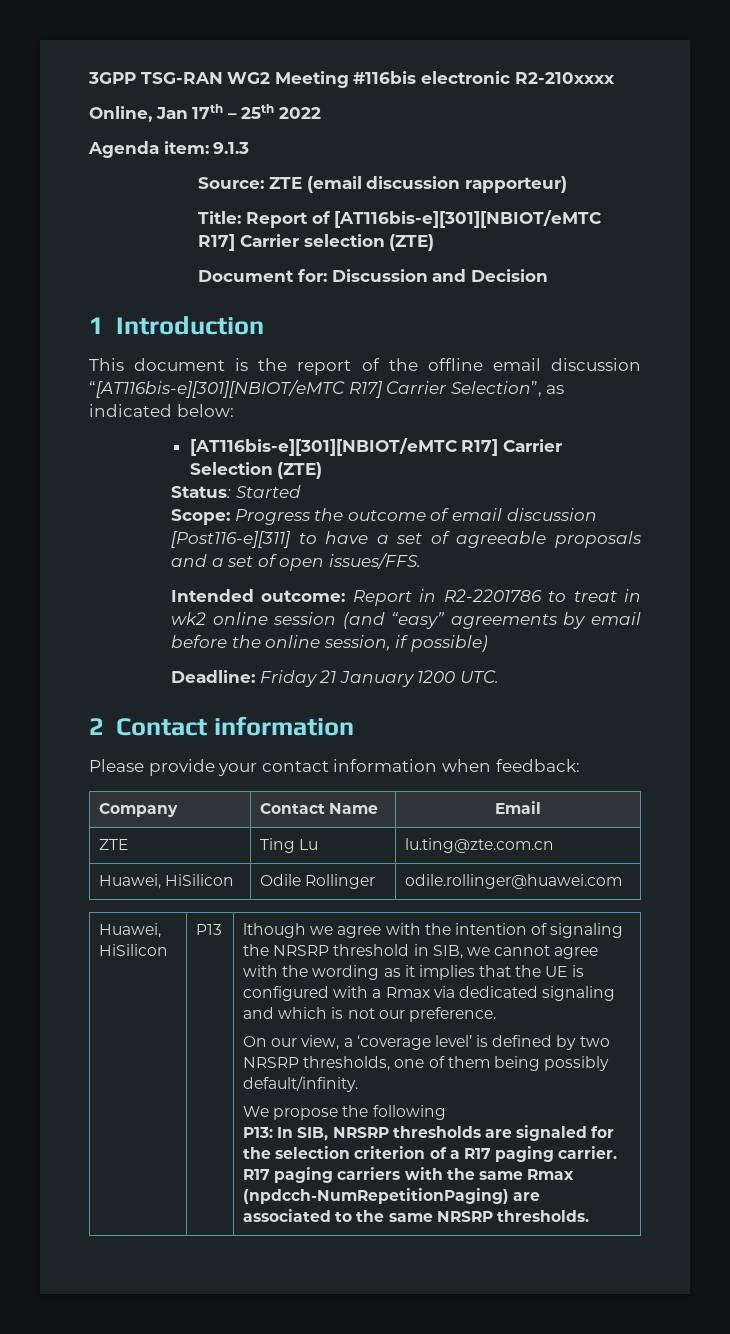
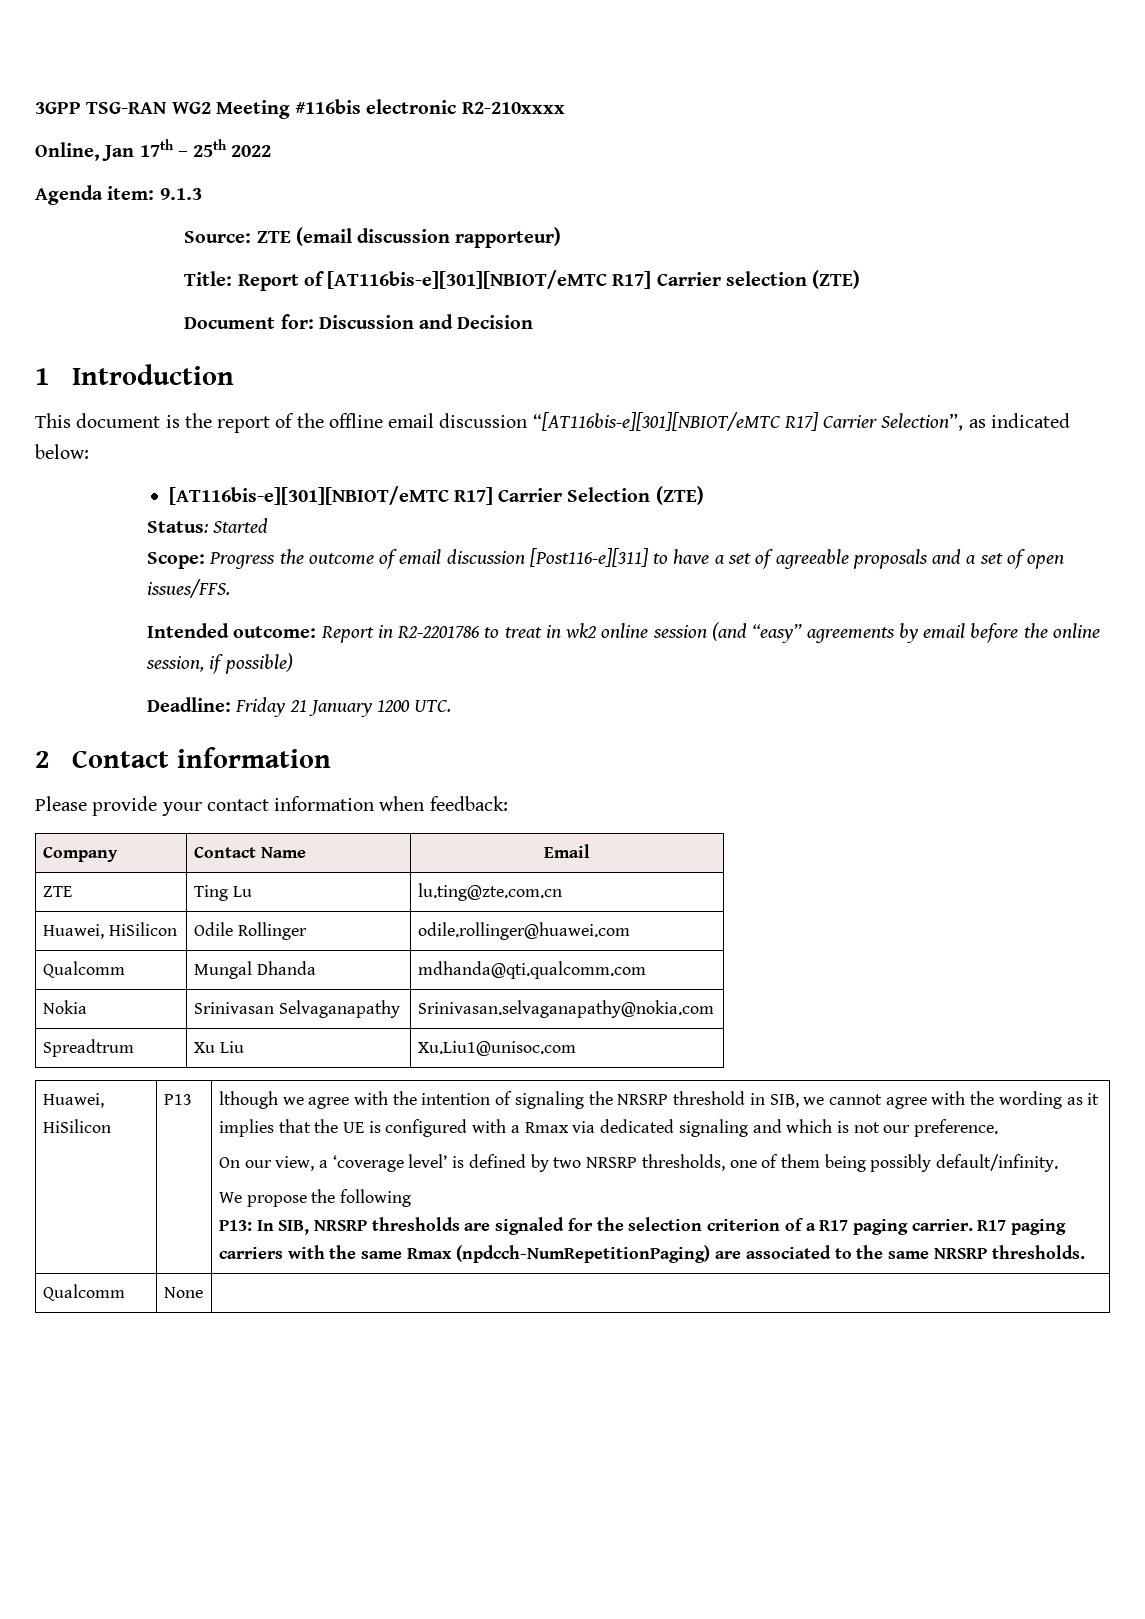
(622, 881) none -> [42,961,125,978] [193,961,316,979] [417,961,646,979] [42,1000,87,1014] [193,1000,400,1018] [417,1000,714,1018] [42,1039,134,1057] [193,1041,244,1053] [417,1041,576,1056] // Qualcomm | Mungal Dhanda | mdhanda@qti.qualcomm.com // Nokia | Srinivasan Selvaganapathy | Srinivasan.selvaganapathy@nokia.com // Spreadtrum | Xu Liu | Xu.Liu1@unisoc.com
(589, 1216) none -> [42,1284,125,1301] [163,1287,203,1298] // Qualcomm | None |

